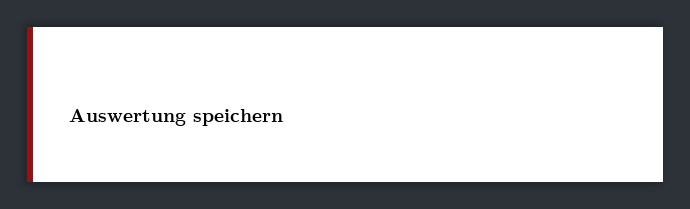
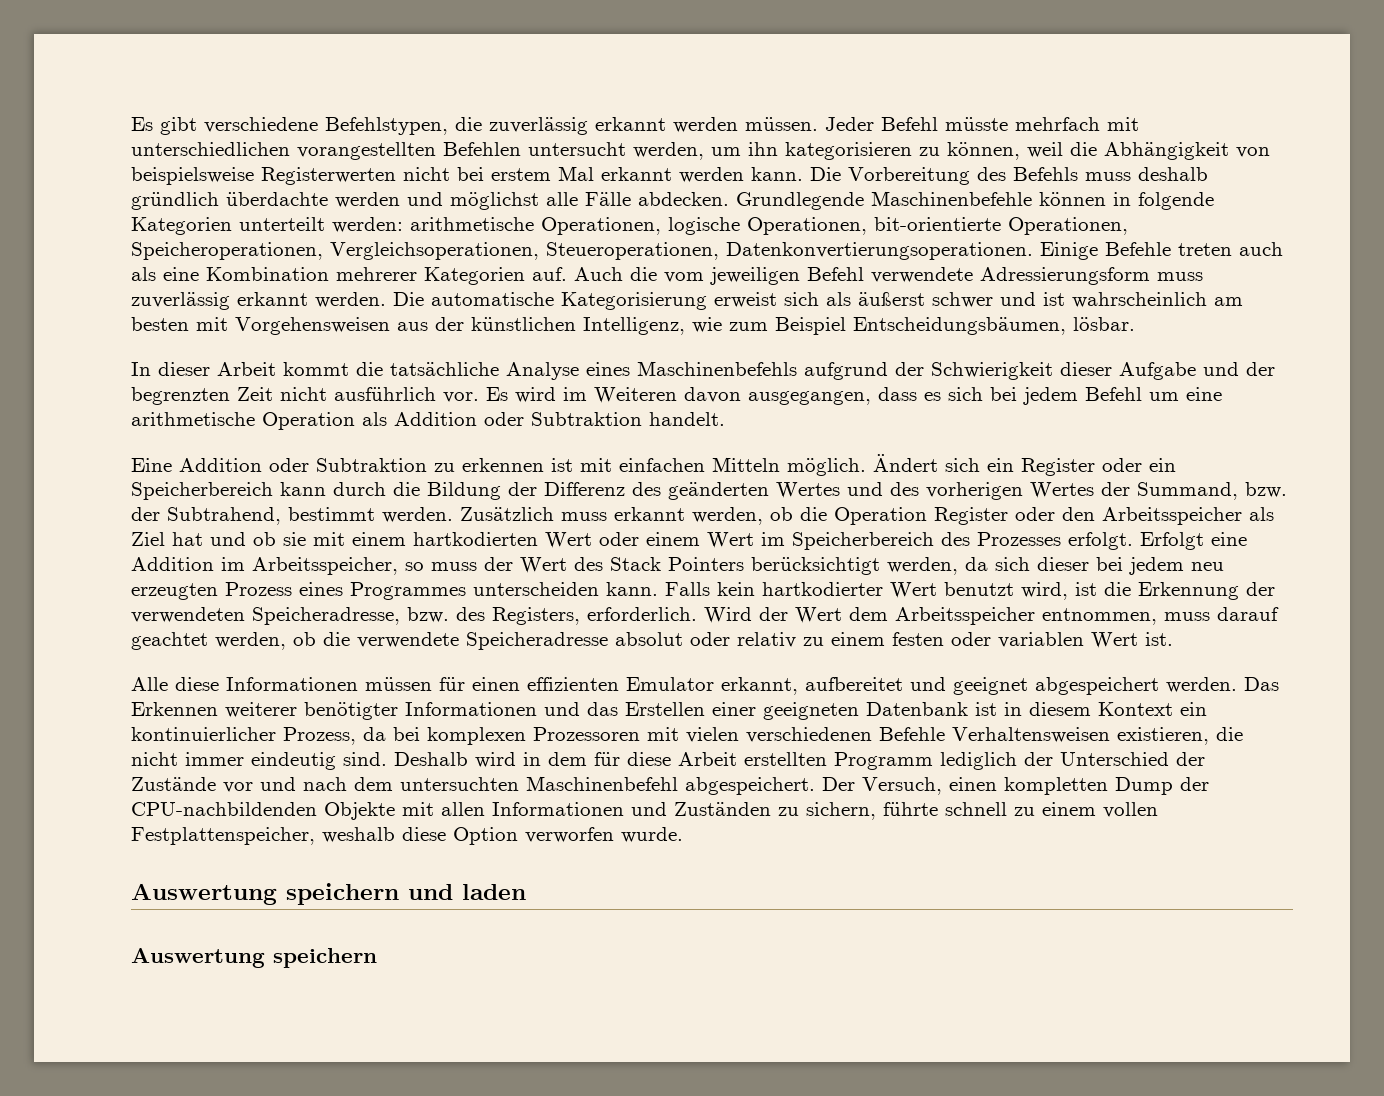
(69, 117) none -> [131,117,1139,135] [131,142,1270,160] [131,166,1208,185] [131,191,1214,210] [131,217,1128,235] [131,242,1283,260] [131,267,1203,285] [131,292,1243,310] [131,317,1135,335] [131,361,1275,380] [131,387,1222,405] [131,412,725,430] [131,454,1176,476] [131,482,1287,500] [131,507,1274,525] [131,532,1247,550] [131,557,1224,575] [131,582,1275,600] [131,607,1279,625] [131,632,1173,650] [131,677,1279,695] [131,702,1207,720] [131,727,1243,745] [131,752,1205,770] [131,776,1209,795] [131,802,1158,820] [131,827,683,845] [131,883,526,905] Es gibt verschiedene Befehlstypen, die zuverlässig erkannt werden müssen. Jeder Befehl müsste mehrfach mit unterschiedlichen vorangestellten Befehlen untersucht werden, um ihn kategorisieren zu können, weil die Abhängigkeit von beispielsweise Registerwerten nicht bei erstem Mal erkannt werden kann. Die Vorbereitung des Befehls muss deshalb gründlich überdachte werden und möglichst alle Fälle abdecken. Grundlegende Maschinenbefehle können in folgende Kategorien unterteilt werden: arithmetische Operationen, logische Operationen, bit-orientierte Operationen, Speicheroperationen, Vergleichsoperationen, Steueroperationen, Datenkonvertierungsoperationen. Einige Befehle treten auch als eine Kombination mehrerer Kategorien auf. Auch die vom jeweiligen Befehl verwendete Adressierungsform muss zuverlässig erkannt werden. Die automatische Kategorisierung erweist sich als äußerst schwer und ist wahrscheinlich am besten mit Vorgehensweisen aus der künstlichen Intelligenz, wie zum Beispiel Entscheidungsbäumen, lösbar. // In dieser Arbeit kommt die tatsächliche Analyse eines Maschinenbefehls aufgrund der Schwierigkeit dieser Aufgabe und der begrenzten Zeit nicht ausführlich vor. Es wird im Weiteren davon ausgegangen, dass es sich bei jedem Befehl um eine arithmetische Operation als Addition oder Subtraktion handelt. // Eine Addition oder Subtraktion zu erkennen ist mit einfachen Mitteln möglich. Ändert sich ein Register oder ein Speicherbereich kann durch die Bildung der Differenz des geänderten Wertes und des vorherigen Wertes der Summand, bzw. der Subtrahend, bestimmt werden. Zusätzlich muss erkannt werden, ob die Operation Register oder den Arbeitsspeicher als Ziel hat und ob sie mit einem hartkodierten Wert oder einem Wert im Speicherbereich des Prozesses erfolgt. Erfolgt eine Addition im Arbeitsspeicher, so muss der Wert des Stack Pointers berücksichtigt werden, da sich dieser bei jedem neu erzeugten Prozess eines Programmes unterscheiden kann. Falls kein hartkodierter Wert benutzt wird, ist die Erkennung der verwendeten Speicheradresse, bzw. des Registers, erforderlich. Wird der Wert dem Arbeitsspeicher entnommen, muss darauf geachtet werden, ob die verwendete Speicheradresse absolut oder relativ zu einem festen oder variablen Wert ist. // Alle diese Informationen müssen für einen effizienten Emulator erkannt, aufbereitet und geeignet abgespeichert werden. Das Erkennen weiterer benötigter Informationen und das Erstellen einer geeigneten Datenbank ist in diesem Kontext ein kontinuierlicher Prozess, da bei komplexen Prozessoren mit vielen verschiedenen Befehle Verhaltensweisen existieren, die nicht immer eindeutig sind. Deshalb wird in dem für diese Arbeit erstellten Programm lediglich der Unterschied der Zustände vor und nach dem untersuchten Maschinenbefehl abgespeichert. Der Versuch, einen kompletten Dump der CPU-nachbildenden Objekte mit allen Informationen und Zuständen zu sichern, führte schnell zu einem vollen Festplattenspeicher, weshalb diese Option verworfen wurde. // Auswertung speichern und laden //

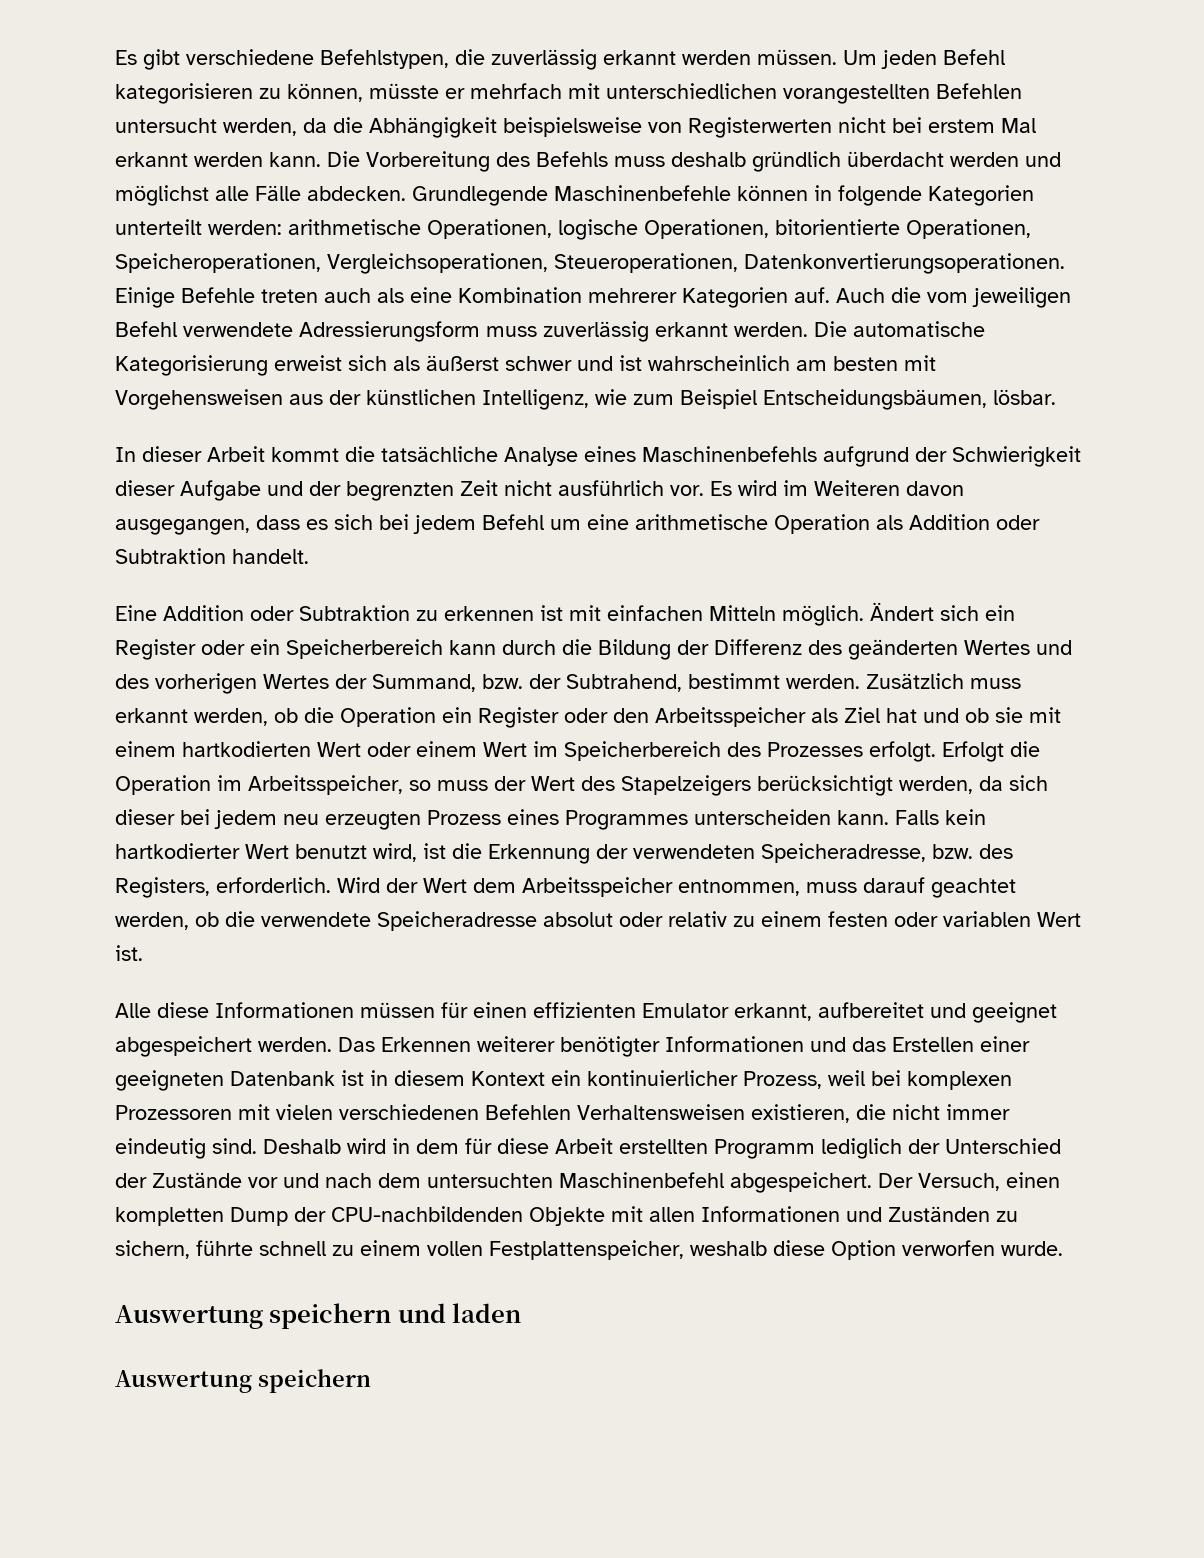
[825,117,1008,131] Jeder Befehl müsste -> [843,49,1005,69] [115,83,465,104] Um jeden Befehl kategorisieren zu können, müsste er
[711,142,1270,160] [131,167,254,185] um ihn kategorisieren zu können, weil die Abhängigkeit von beispielsweise -> [303,117,682,138] da die Abhängigkeit beispielsweise von
[226,192,328,206] überdachte -> [847,151,944,167] überdacht
[874,217,1001,231] bit-orientierte -> [775,219,900,235] bitorientierte
(927, 516) none -> [442,707,472,723] ein
[1211,532,1247,546] [131,557,214,571] eine Addition -> [1010,741,1040,757] [115,775,211,795] die Operation
[610,557,744,571] Stack Pointers -> [621,775,751,796] Stapelzeigers
[363,727,386,741] da -> [828,1070,865,1086] weil
[879,727,945,741] Befehle -> [485,1104,571,1120] Befehlen

